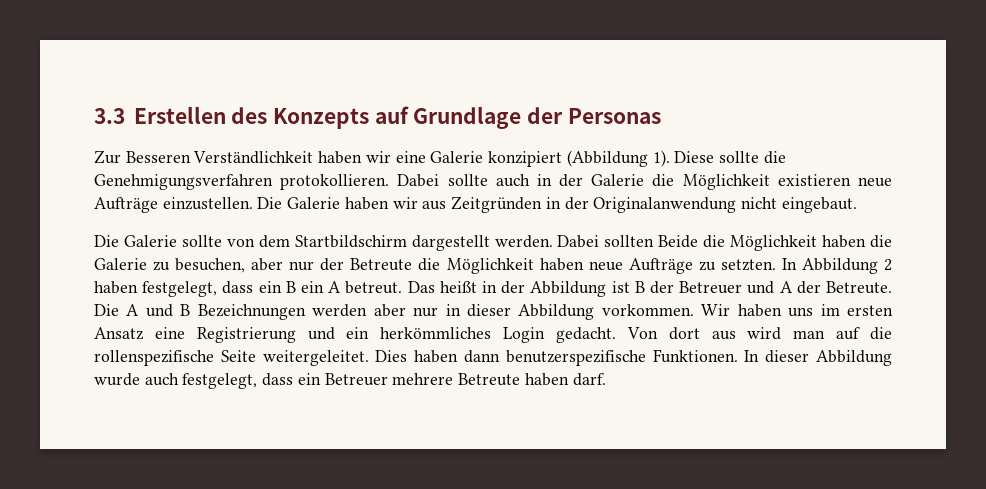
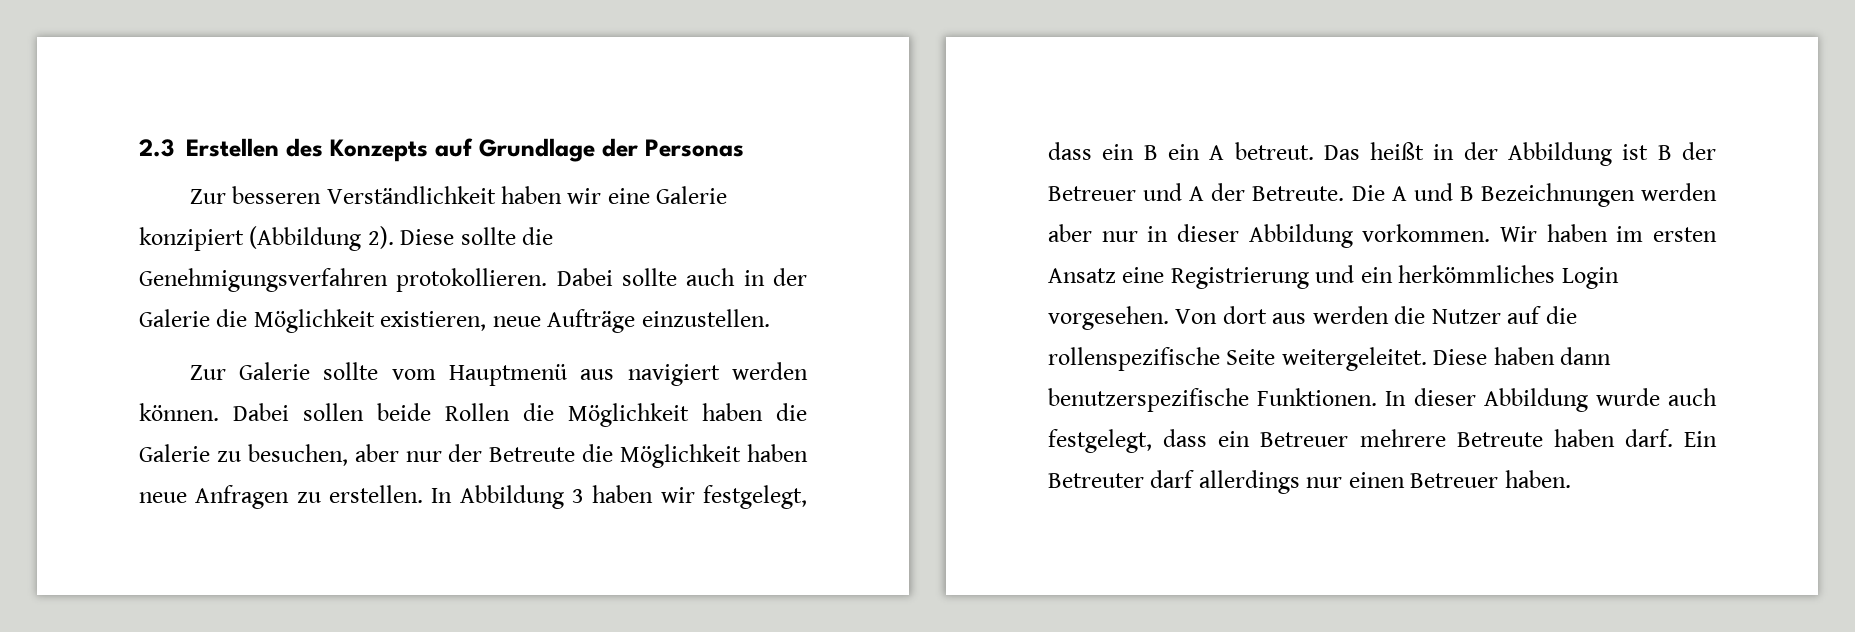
[94,108,125,124] 3.3 -> [139,139,174,157] 2.3
[125,151,191,163] Besseren -> [232,186,322,204] besseren
[652,150,670,167] 1). -> [367,226,394,249] 2).
[777,174,851,186] existieren -> [380,311,487,331] existieren,
[257,196,857,213] [94,235,699,251] Die Galerie haben wir aus Zeitgründen in der Originalanwendung nicht eingebaut. // Die Galerie sollte von dem Startbildschirm dargestellt werden. Dabei sollten Beide -> [189,362,808,386] [139,403,510,421] // Zur Galerie sollte vom Hauptmenü aus navigiert werden können. Dabei sollen beide Rollen
[628,258,892,274] [94,281,138,294] Aufträge zu setzten. In Abbildung 2 haben -> [195,485,695,509] Anfragen zu erstellen. In Abbildung 3 haben wir
[788,307,814,317] uns -> (1608, 233) none
[556,327,616,343] gedacht. -> [1048,306,1169,330] vorgesehen.
[747,327,826,340] wird man -> [1312,306,1501,324] werden die Nutzer
[375,350,408,362] Dies -> [1433,349,1488,365] Diese
(606, 379) none -> [1684,431,1717,447] [1048,470,1571,494] Ein Betreuter darf allerdings nur einen Betreuer haben.

